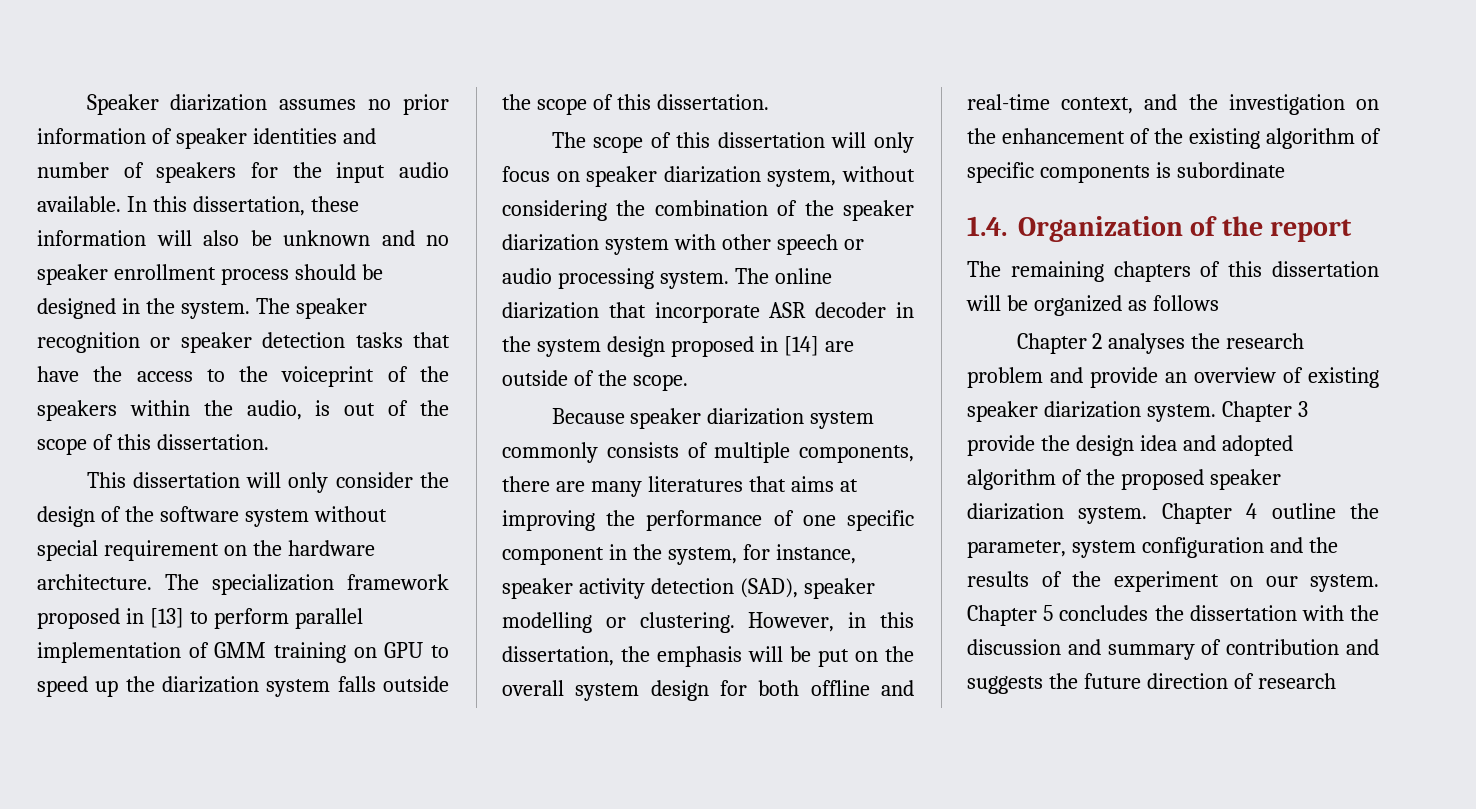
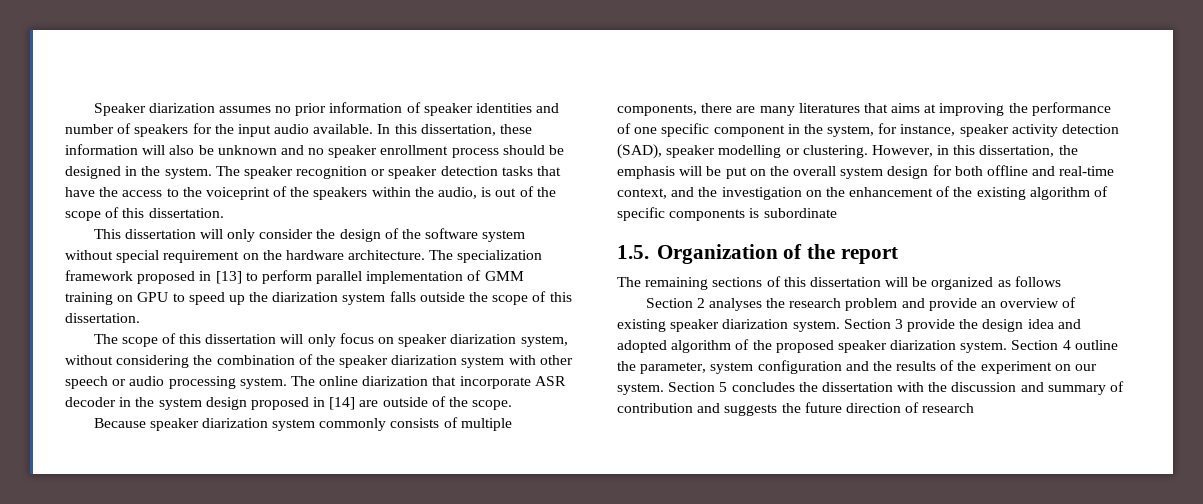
[967,216,1007,236] 1.4. -> [617,245,649,259] 1.5.
[1113,261,1191,282] chapters -> [712,277,763,287] sections
[1016,333,1087,354] Chapter -> [645,298,693,308] Section
[1221,401,1292,422] Chapter -> [843,319,891,329] Section
[1161,503,1232,524] Chapter -> [1011,340,1059,350] Section
[967,605,1037,626] Chapter -> [668,382,716,392] Section

